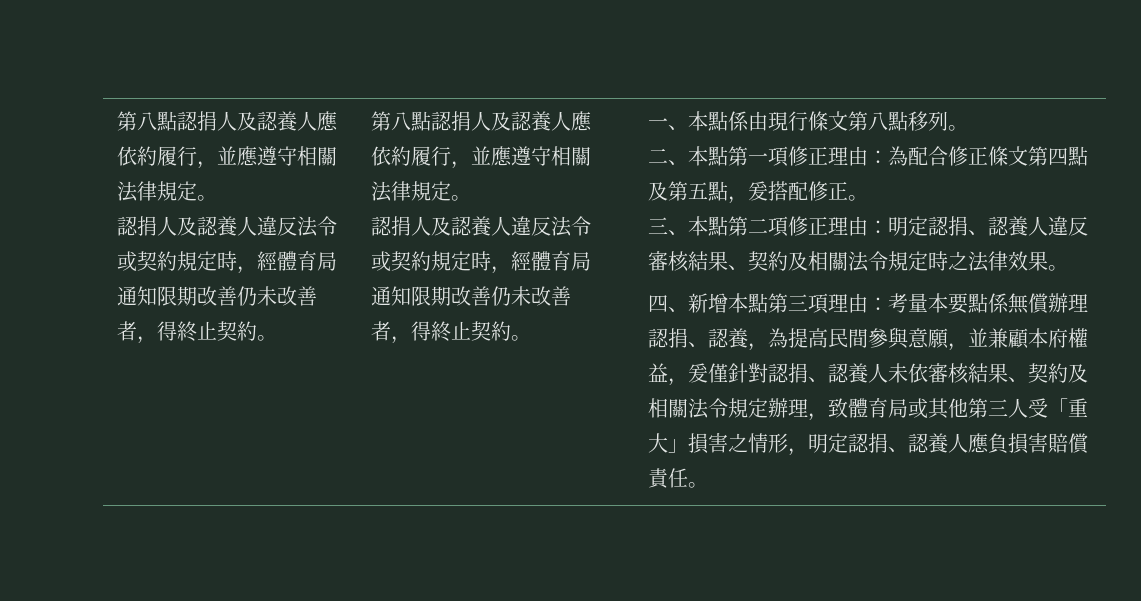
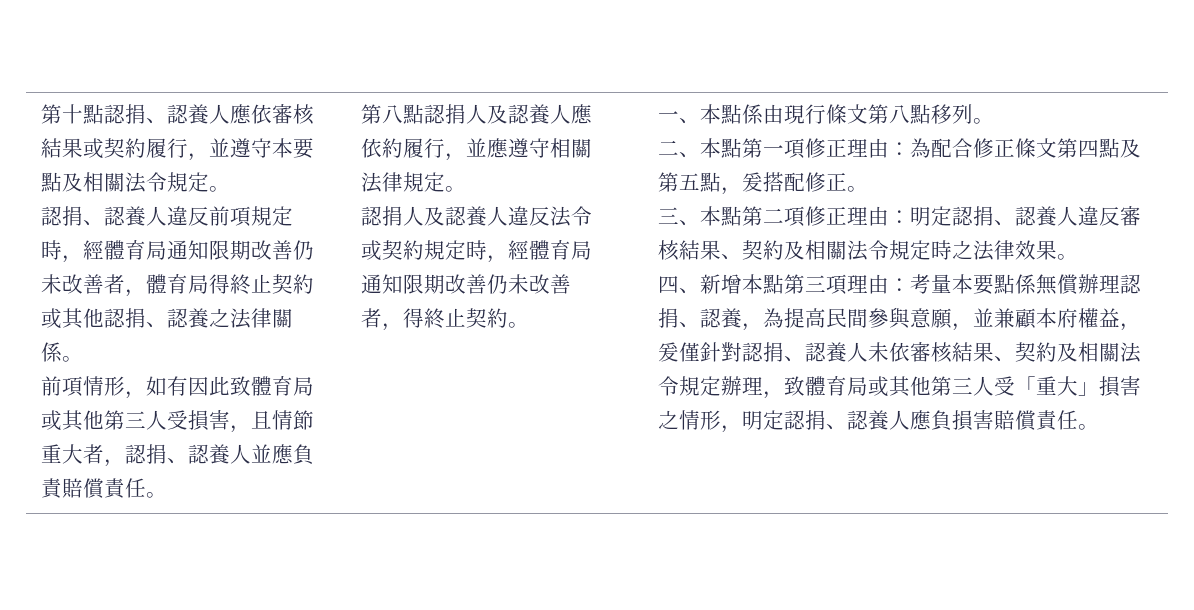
[117,111,339,131] [117,146,338,169] [117,181,218,202] [117,216,338,237] [117,251,178,272] 第八點認捐人及認養人應依約履行，並應遵守相關法律規定。 // 認捐人及認養人違反法令或契約 -> [41,104,315,125] [41,138,315,161] [41,172,231,193] [41,206,252,227] 第十點認捐、認養人應依審核結果或契約履行，並遵守本要點及相關法令規定。 // 認捐、認養人違反前項
[157,321,258,342] 得終止契約 -> [146,274,315,295] [41,308,294,329] [41,342,84,362] [41,376,315,399] [41,410,315,433] [41,444,316,467] [41,478,147,499] 體育局得終止契約或其他認捐、認養之法律關係。 // 前項情形，如有因此致體育局或其他第三人受損害，且情節重大者，認捐、認養人並應負責賠償責任

